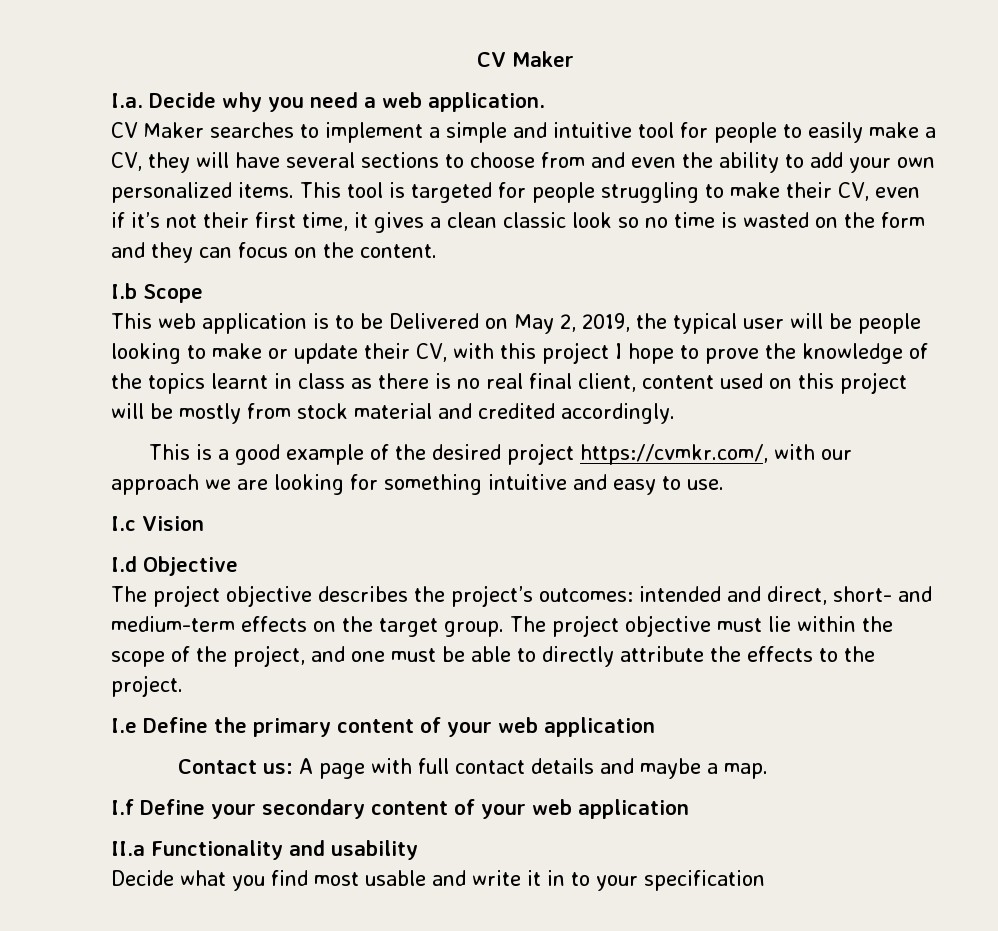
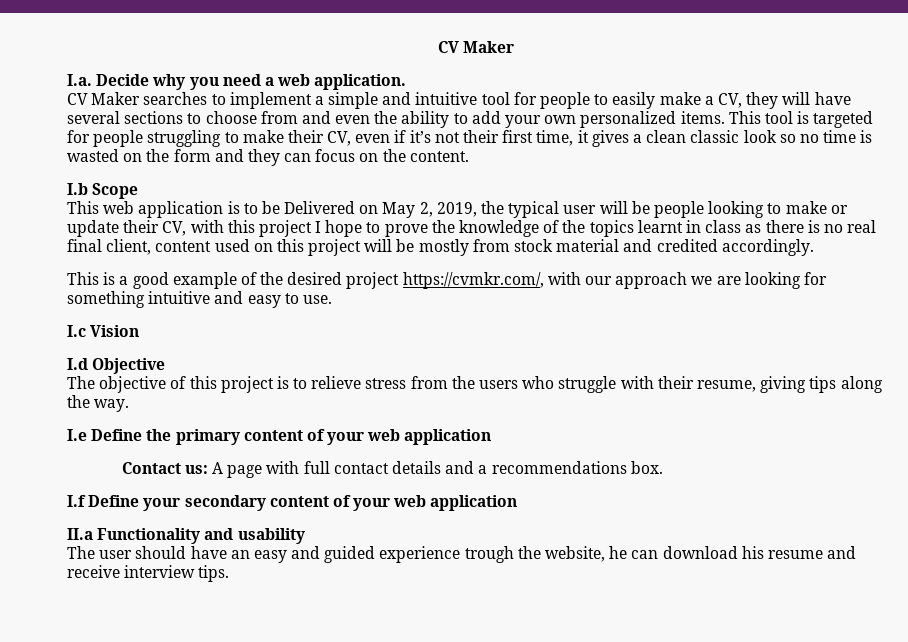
[153,585,932,607] [111,615,893,637] [111,645,875,667] [111,675,183,697] project objective describes the project’s outcomes: intended and direct, short- and medium-term effects on the target group. The project objective must lie within the scope of the project, and one must be able to directly attribute the effects to the project. -> [99,376,883,393] [67,395,130,412] objective of this project is to relieve stress from the users who struggle with their resume, giving tips along the way.
[639,758,768,779] maybe a map. -> [478,461,663,474] a recommendations box.
[111,870,765,891] Decide what you find most usable and write it in to your specification -> [67,546,857,563] [67,565,230,582] The user should have an easy and guided experience trough the website, he can download his resume and receive interview tips.

